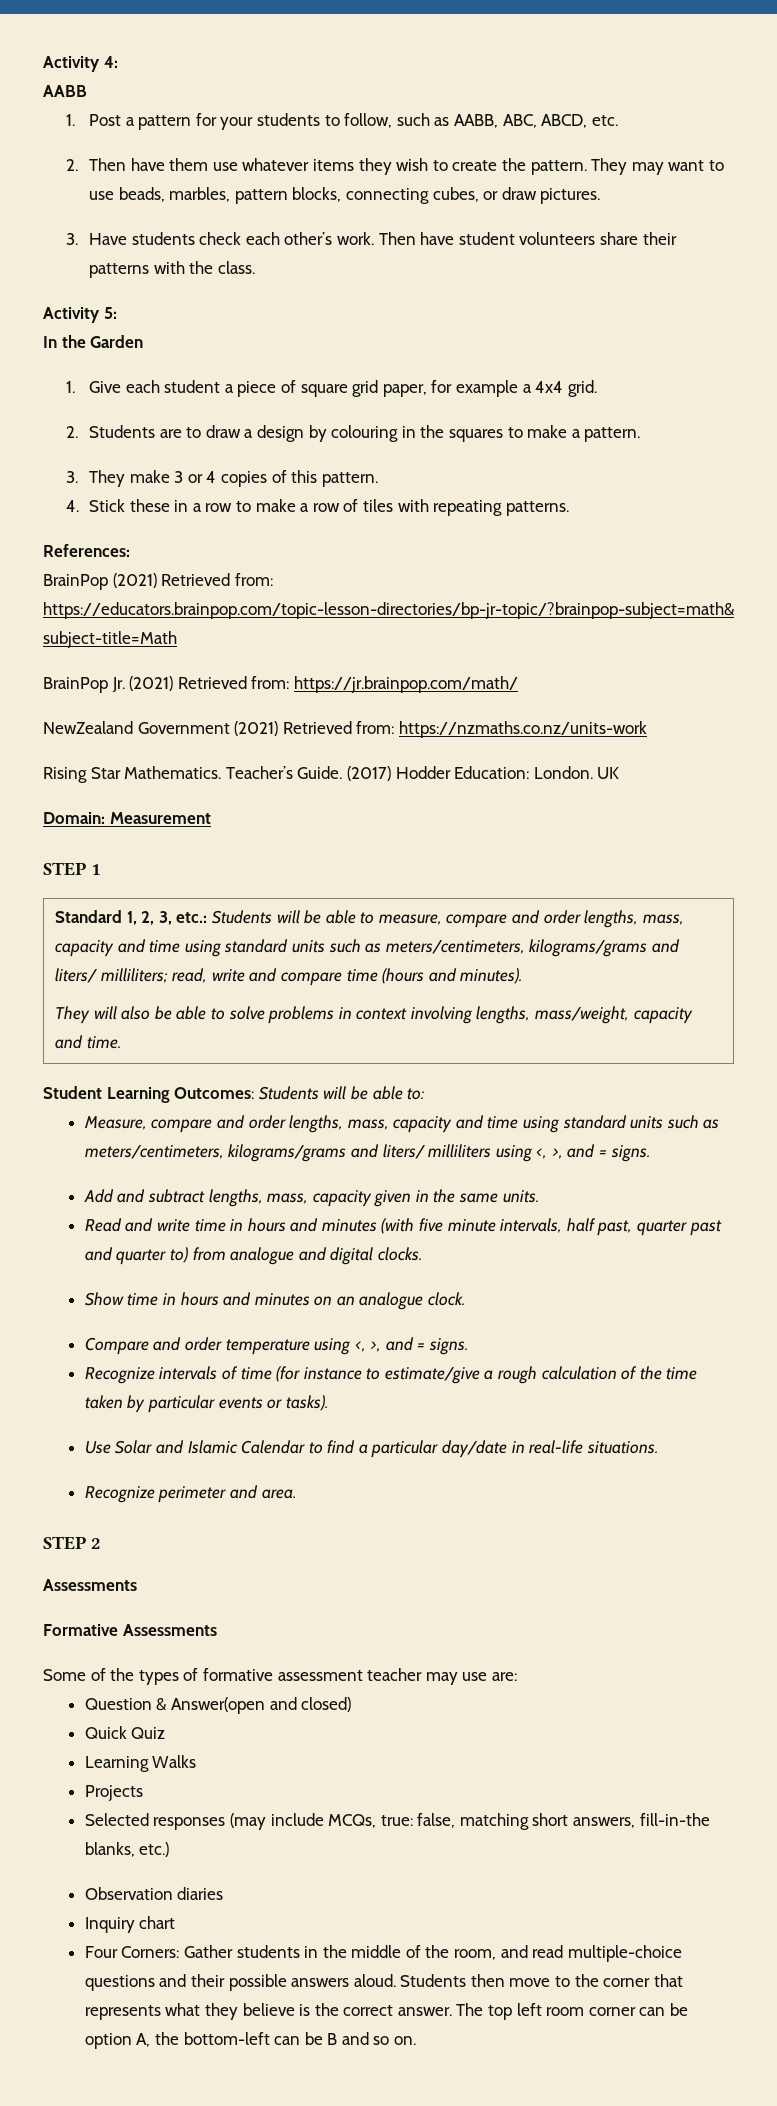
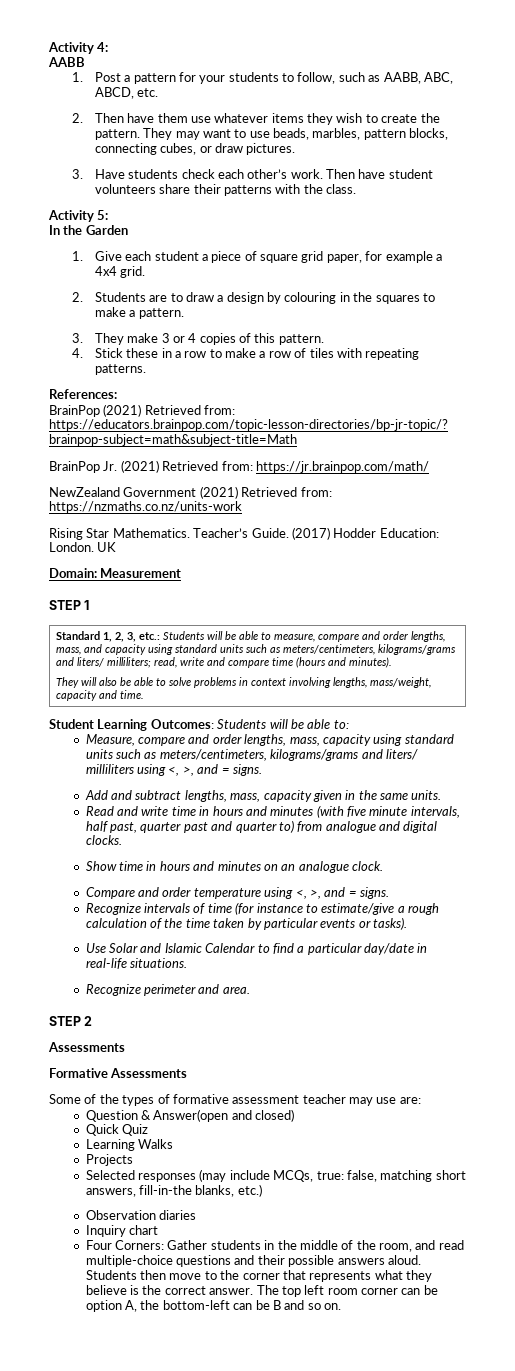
[54,939,181,957] capacity and time -> [83,644,146,655] and capacity
[455,1115,519,1129] and time -> (371, 740) none

